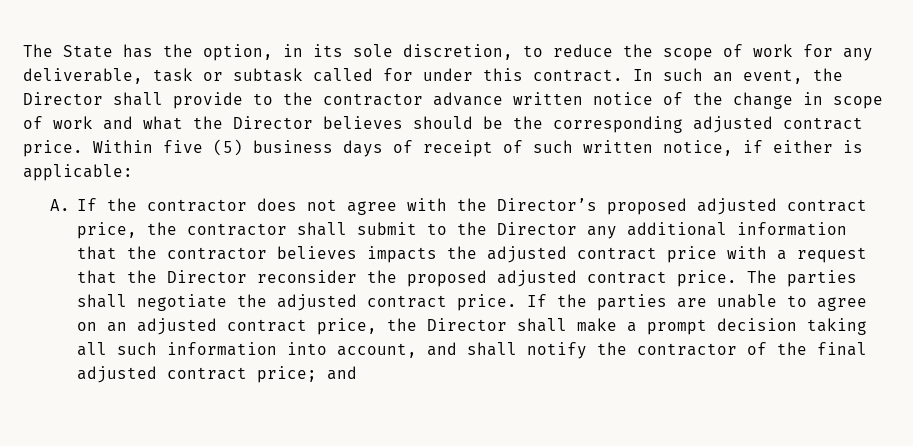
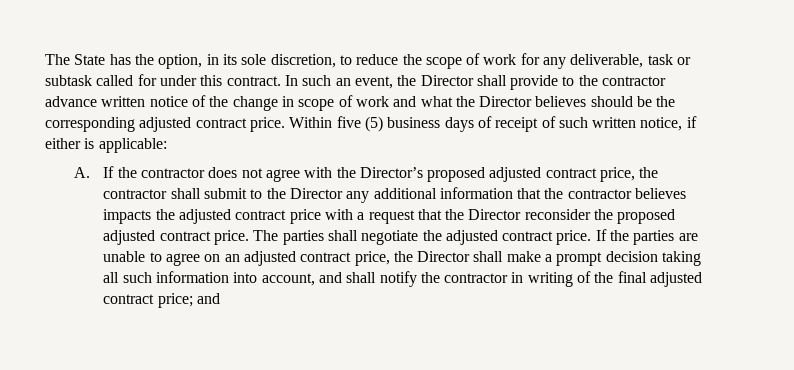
(738, 349) none -> [511,272,573,287] in writing

